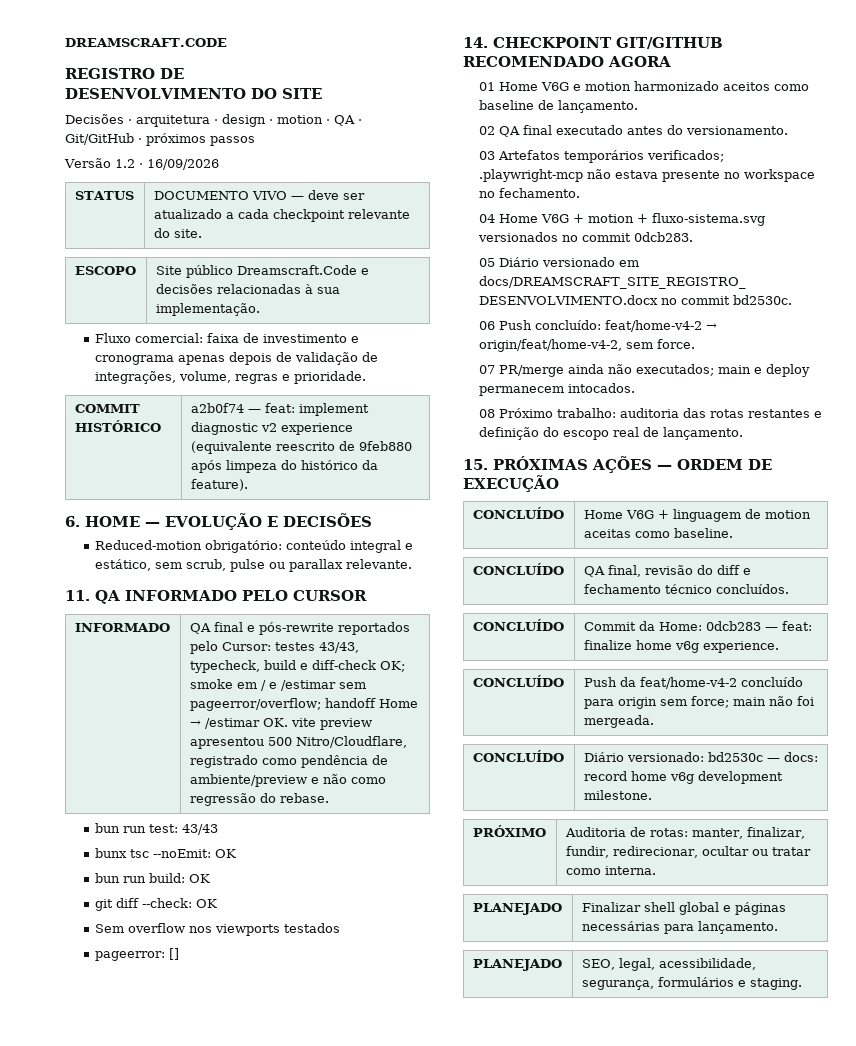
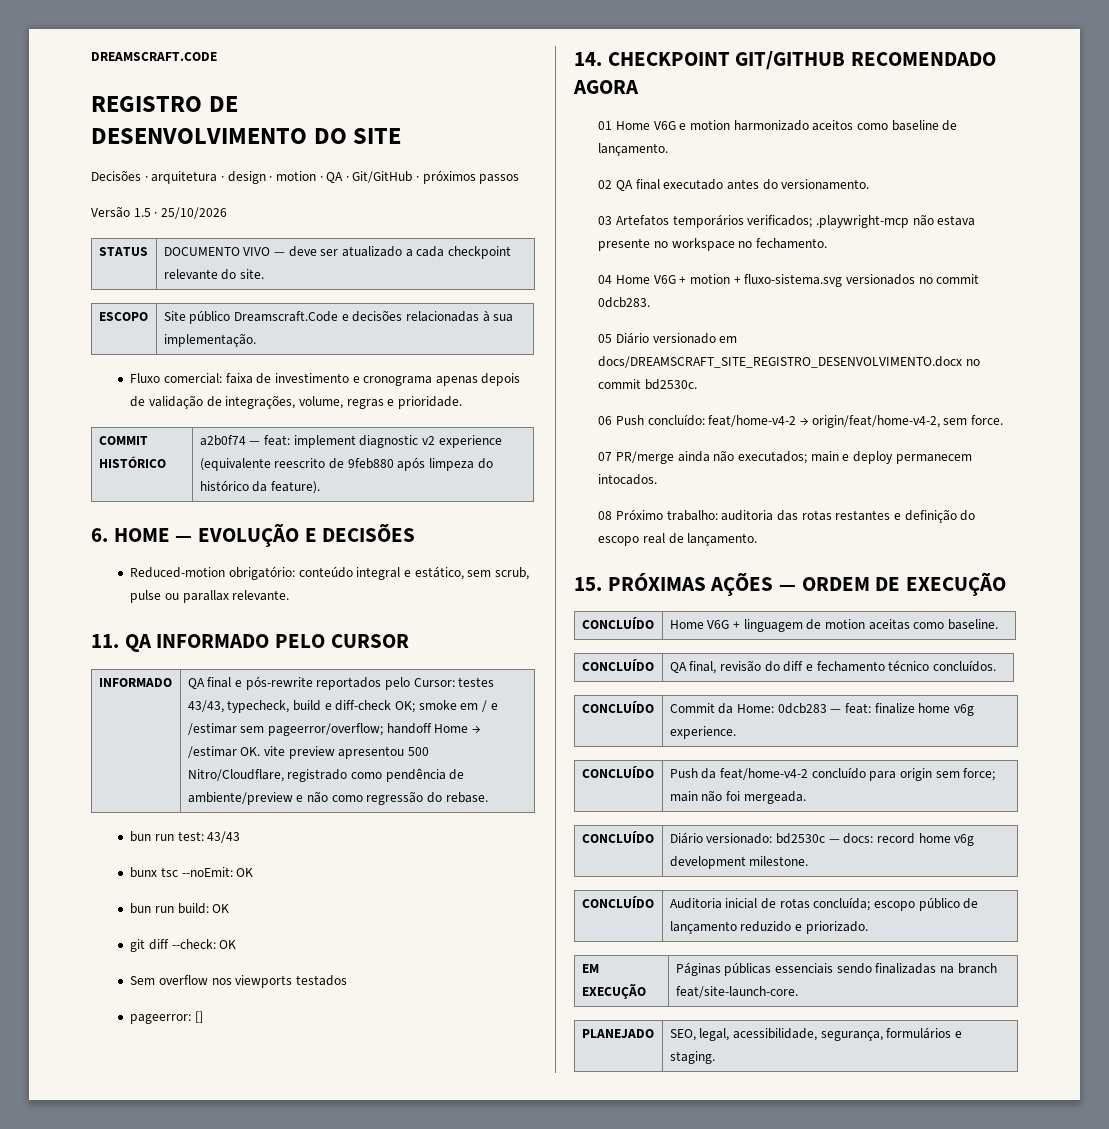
[114,159,219,170] 1.2 · 16/09/2026 -> [133,207,227,219] 1.5 · 25/10/2026
[472,825,546,837] PRÓXIMO -> [581,896,654,908] CONCLUÍDO
[629,827,805,839] [565,846,811,858] [565,866,656,875] [472,903,562,915] [581,902,786,915] [581,921,778,934] de rotas: manter, finalizar, fundir, redirecionar, ocultar ou tratar como interna. // PLANEJADO | Finalizar shell global e páginas necessárias para lançamento. -> [725,897,979,911] [669,921,868,934] [581,964,599,973] [581,983,646,999] [675,962,997,976] [675,986,798,998] inicial de rotas concluída; escopo público de lançamento reduzido e priorizado. // EM EXECUÇÃO | Páginas públicas essenciais sendo finalizadas na branch feat/site-launch-core.

